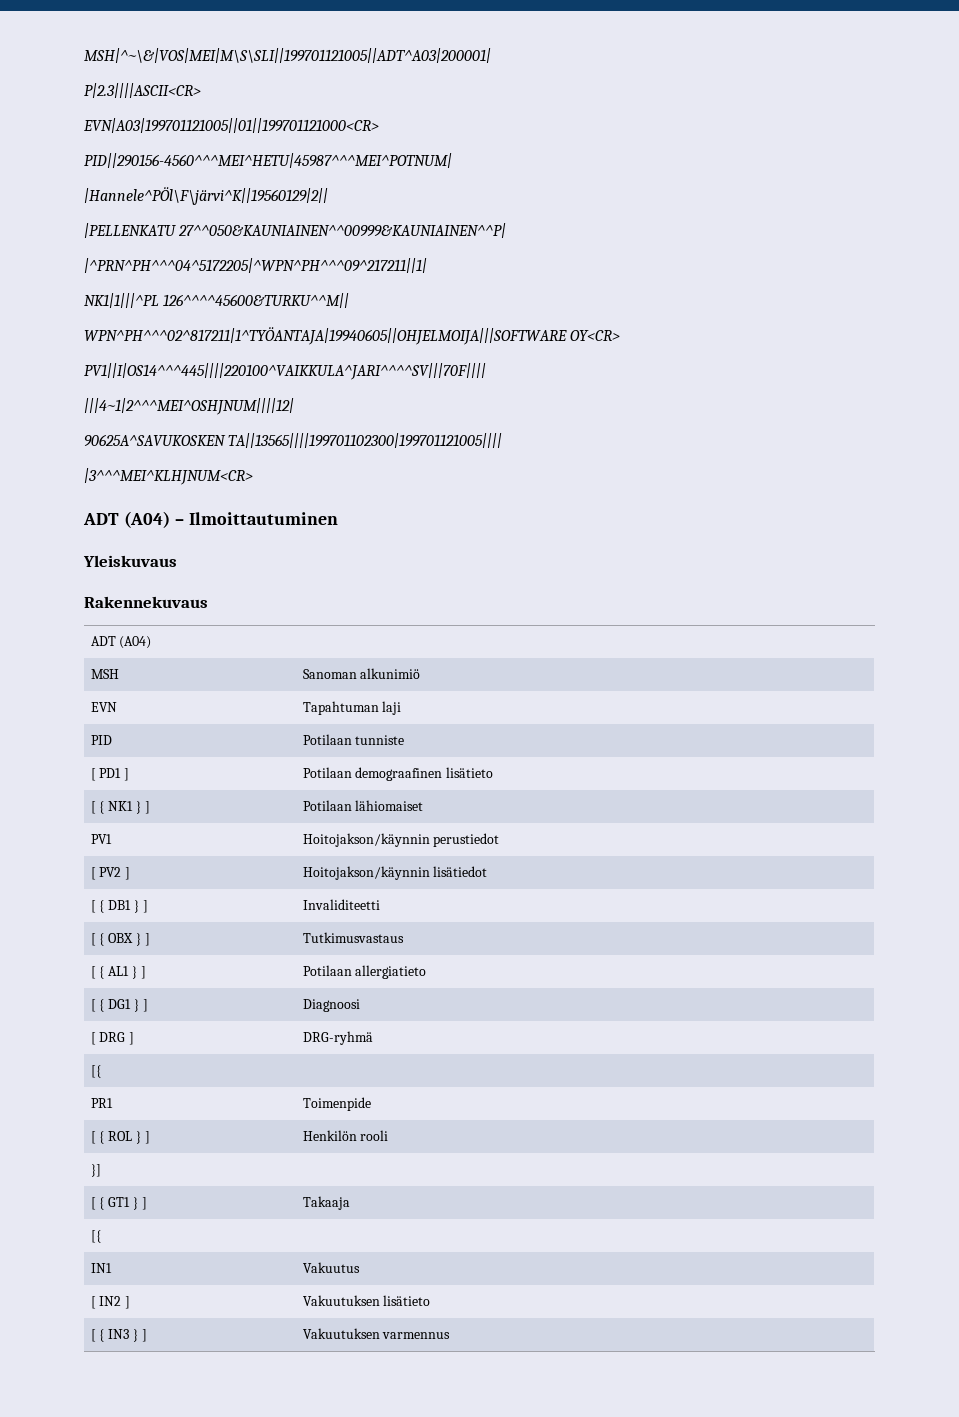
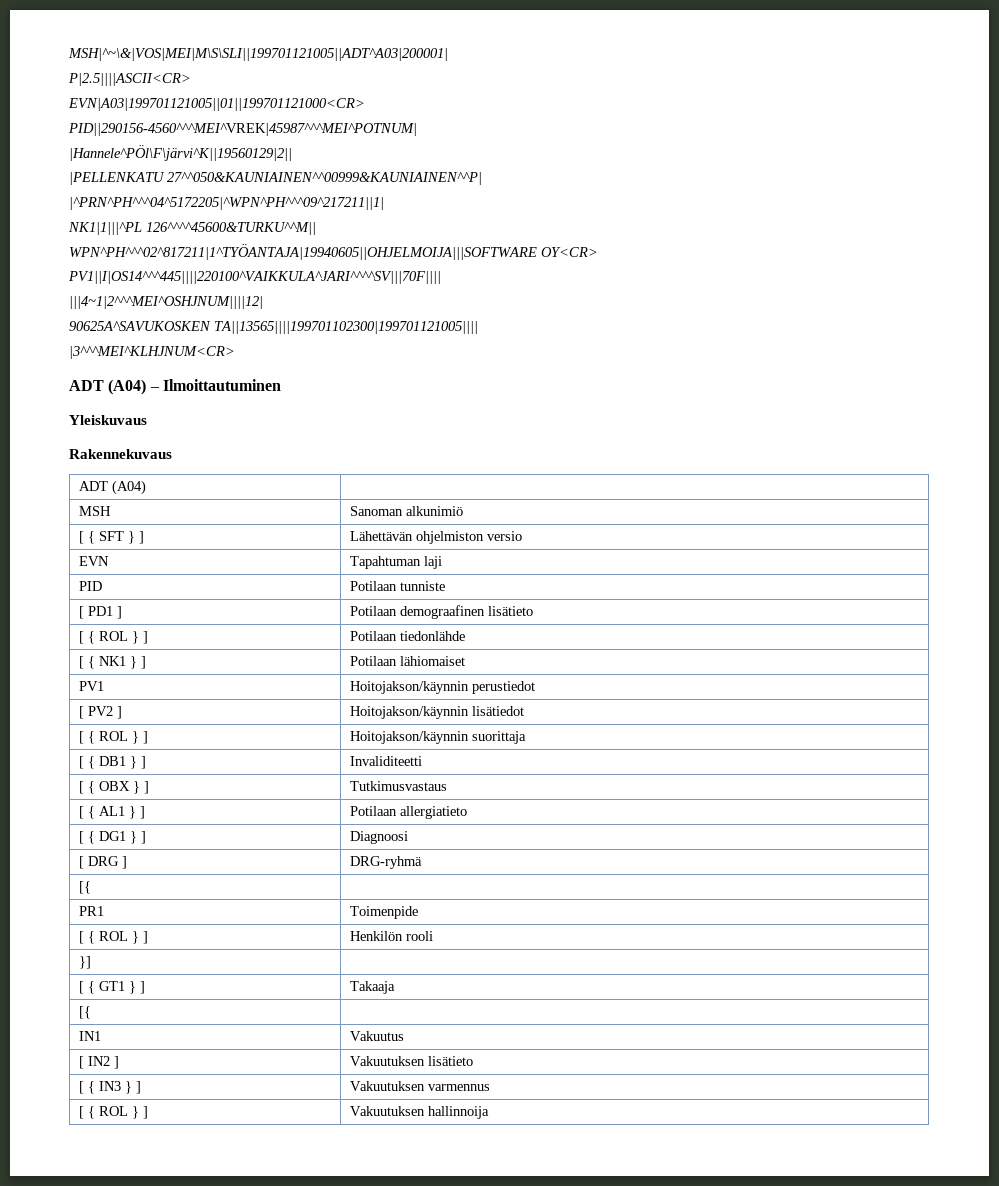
[84,83,201,98] P|2.3||||ASCII<CR> -> [68,73,191,86] P|2.5||||ASCII<CR>
[84,153,452,168] PID||290156-4560^^^MEI^HETU|45987^^^MEI^POTNUM| -> [68,123,417,136] PID||290156-4560^^^MEI^VREK|45987^^^MEI^POTNUM|
(421, 673) none -> [79,531,145,544] [350,531,523,544] // [ { SFT } ] | Lähettävän ohjelmiston versio
(494, 772) none -> [79,631,149,644] [350,631,466,641] // [ { ROL } ] | Potilaan tiedonlähde
(488, 871) none -> [79,731,149,744] [350,731,527,744] // [ { ROL } ] | Hoitojakson/käynnin suorittaja
(451, 1335) none -> [79,1106,149,1119] [350,1106,490,1119] // [ { ROL } ] | Vakuutuksen hallinnoija

